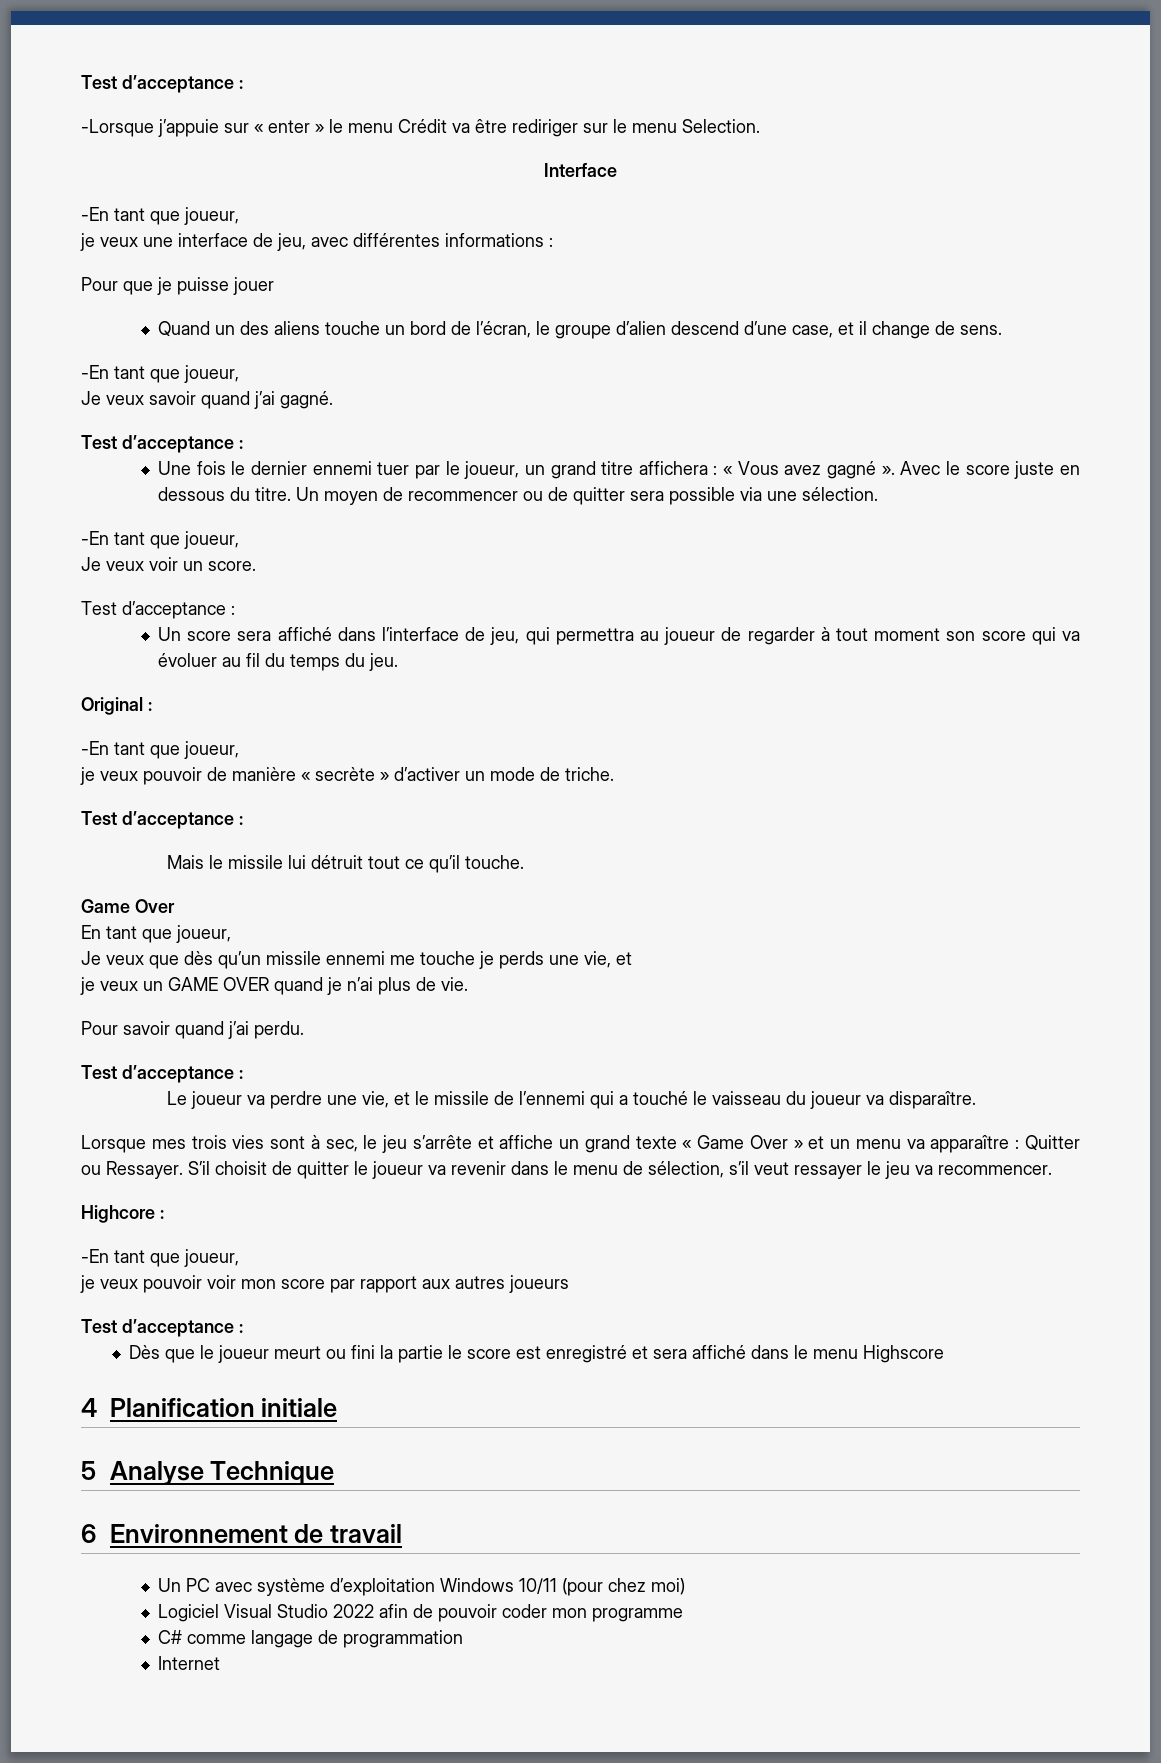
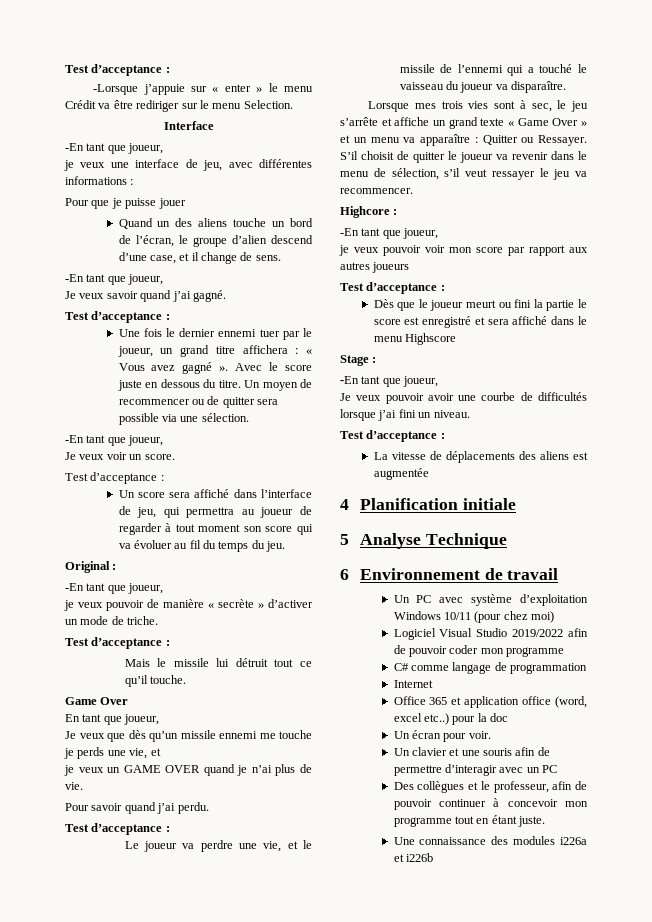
(945, 1354) none -> [340,355,377,366] [340,376,439,387] [340,392,587,404] [340,409,470,421] [340,430,445,442] [373,451,588,463] [373,468,429,480] // Stage : // -En tant que joueur, // Je veux pouvoir avoir une courbe de difficultés lorsque j’ai fini un niveau. // Test d’acceptance : // La vitesse de déplacements des aliens est augmentée
[332,1604,374,1618] 2022 -> [512,629,564,637] 2019/2022
(220, 1663) none -> [393,696,587,708] [393,713,509,725] [393,730,491,742] [393,747,550,756] [393,764,558,776] [393,781,587,793] [393,798,588,810] [393,815,546,827] [393,836,587,845] [393,853,433,862] // Office 365 et application office (word, excel etc..) pour la doc // Un écran pour voir. // Un clavier et une souris afin de permettre d’interagir avec un PC // Des collègues et le professeur, afin de pouvoir continuer à concevoir mon programme tout en étant juste. // Une connaissance des modules i226a et i226b

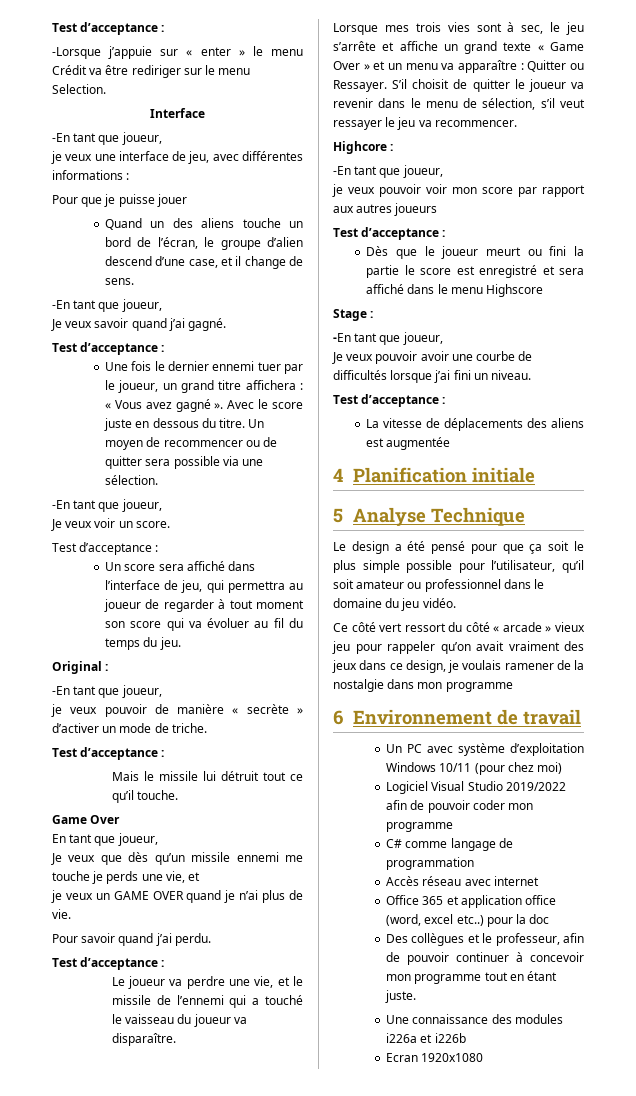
(507, 541) none -> [333,541,584,554] [333,560,584,573] [333,579,545,592] [333,598,456,611] [333,622,585,632] [332,641,584,654] [332,660,584,673] [333,679,513,692] // Le design a été pensé pour que ça soit le plus simple possible pour l’utilisateur, qu’il soit amateur ou professionnel dans le domaine du jeu vidéo. // Ce côté vert ressort du côté « arcade » vieux jeu pour rappeler qu’on avait vraiment des jeux dans ce design, je voulais ramener de la nostalgie dans mon programme
[393,680,433,688] Internet -> [386,876,539,886] Accès réseau avec internet
[393,730,491,742] [393,747,550,756] [393,764,558,776] // Un écran pour voir. // Un clavier et une souris afin de permettre d’interagir avec un PC -> (550, 919) none
(433, 857) none -> [386,1053,484,1062] // Ecran 1920x1080

